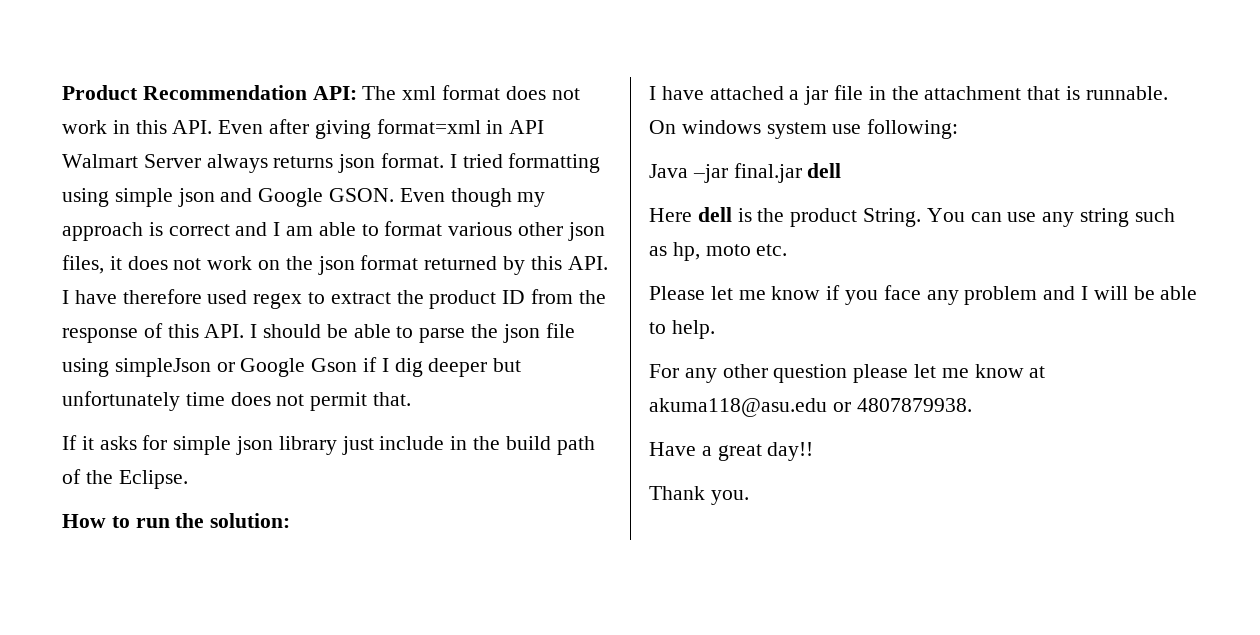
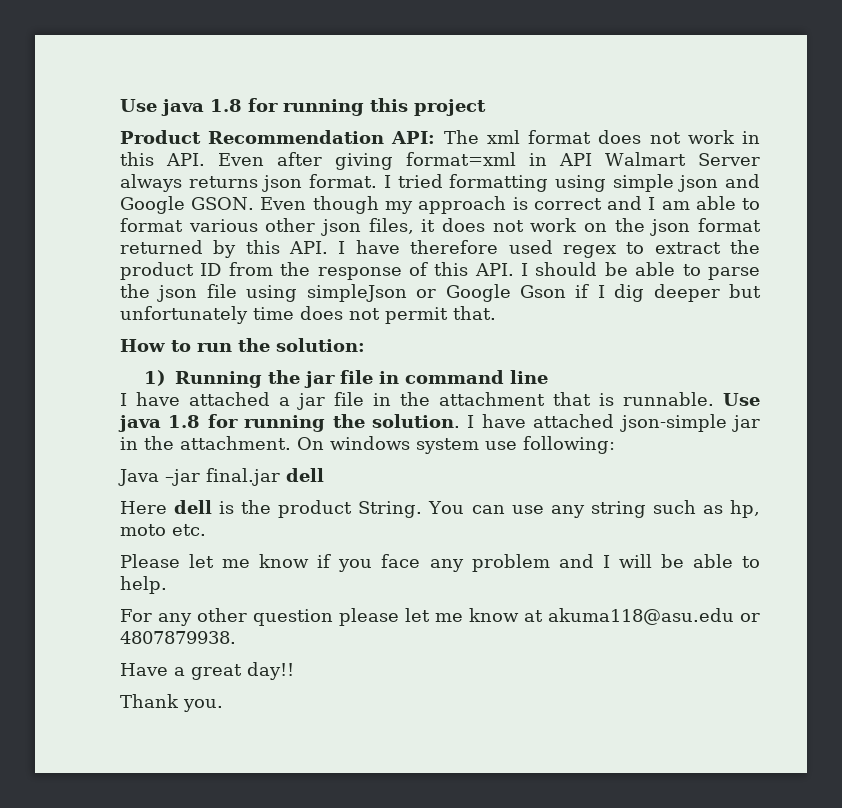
(62, 92) none -> [120,98,486,116] Use java 1.8 for running this project //
[62,435,595,455] [62,469,188,489] // If it asks for simple json library just include in the build path of the Eclipse. -> (496, 313) none
(291, 520) none -> [144,370,549,388] // 1) Running the jar file in command line
(1168, 93) none -> [723,393,760,406] [118,414,760,432] [120,436,291,450] Use java 1.8 for running the solution. I have attached json-simple jar in the attachment.

